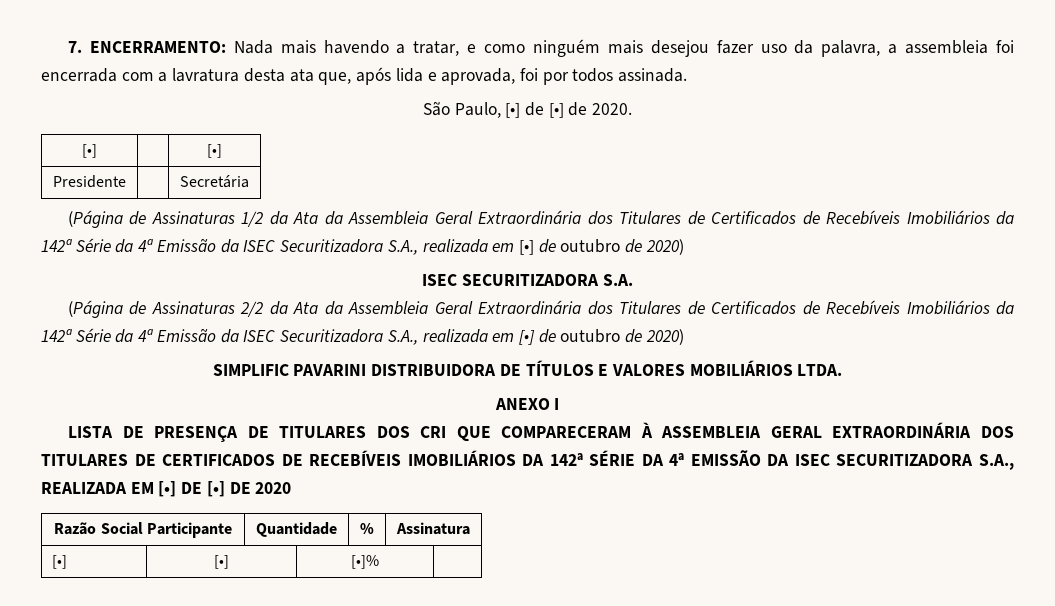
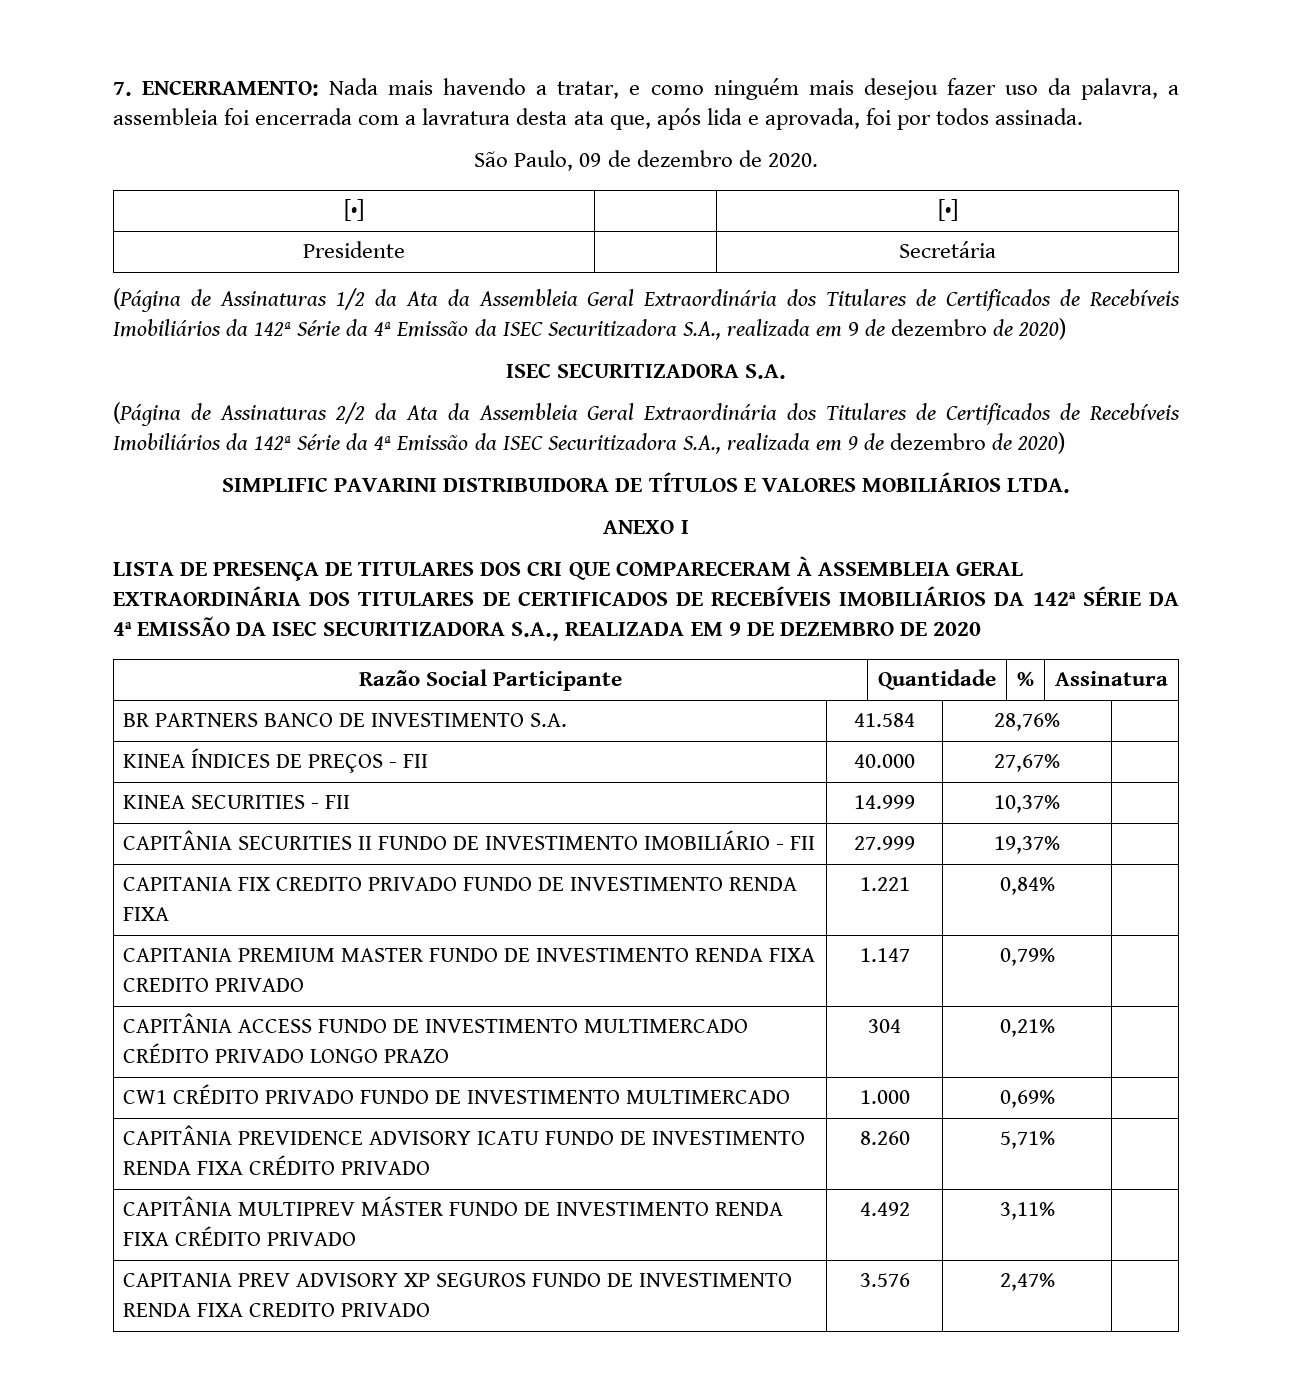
[505,102,564,118] [•] de [•] -> [579,150,733,167] 09 de dezembro
[518,239,621,255] [•] de outubro -> [847,319,988,336] 9 de dezembro
[518,329,621,345] [•] de outubro -> [847,433,987,450] 9 de dezembro
[158,481,225,497] [•] DE [•] -> [728,622,894,636] 9 DE DEZEMBRO
[52,555,68,569] [214,555,229,569] [351,555,379,569] [•] | [•] | [•]% -> [122,713,568,727] [854,713,915,727] [994,713,1060,731] [122,748,429,773] [854,754,915,768] [994,754,1060,772] [122,795,351,809] [854,795,915,809] [994,795,1060,813] [122,830,816,850] [854,836,915,850] [994,836,1060,854] [122,877,798,891] [122,907,169,921] [859,877,910,891] [999,877,1055,895] [122,948,816,962] [122,978,304,992] [859,948,910,962] [999,948,1055,966] [122,1013,749,1033] [122,1043,450,1063] [868,1019,901,1033] [999,1019,1055,1037] [122,1084,791,1104] [859,1090,910,1104] [999,1090,1055,1108] [122,1125,806,1145] [122,1155,431,1175] [859,1131,910,1145] [999,1131,1055,1149] [122,1196,784,1216] [122,1226,357,1246] [859,1202,910,1216] [999,1202,1055,1220] [122,1273,793,1287] [122,1303,431,1317] [859,1273,910,1287] [999,1273,1055,1291] BR PARTNERS BANCO DE INVESTIMENTO S.A. | 41.584 | 28,76% | // KINEA ÍNDICES DE PREÇOS - FII | 40.000 | 27,67% | // KINEA SECURITIES - FII | 14.999 | 10,37% | // CAPITÂNIA SECURITIES II FUNDO DE INVESTIMENTO IMOBILIÁRIO - FII | 27.999 | 19,37% | // CAPITANIA FIX CREDITO PRIVADO FUNDO DE INVESTIMENTO RENDA FIXA | 1.221 | 0,84% | // CAPITANIA PREMIUM MASTER FUNDO DE INVESTIMENTO RENDA FIXA CREDITO PRIVADO | 1.147 | 0,79% | // CAPITÂNIA ACCESS FUNDO DE INVESTIMENTO MULTIMERCADO CRÉDITO PRIVADO LONGO PRAZO | 304 | 0,21% | // CW1 CRÉDITO PRIVADO FUNDO DE INVESTIMENTO MULTIMERCADO | 1.000 | 0,69% | // CAPITÂNIA PREVIDENCE ADVISORY ICATU FUNDO DE INVESTIMENTO RENDA FIXA CRÉDITO PRIVADO | 8.260 | 5,71% | // CAPITÂNIA MULTIPREV MÁSTER FUNDO DE INVESTIMENTO RENDA FIXA CRÉDITO PRIVADO | 4.492 | 3,11% | // CAPITANIA PREV ADVISORY XP SEGUROS FUNDO DE INVESTIMENTO RENDA FIXA CREDITO PRIVADO | 3.576 | 2,47%

